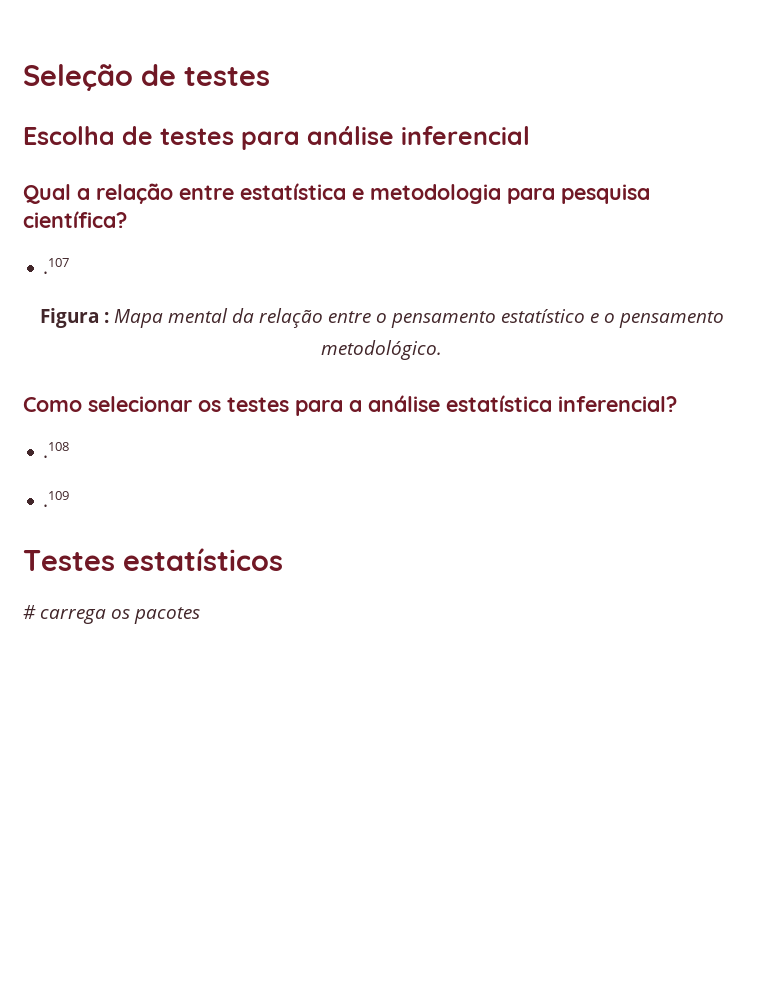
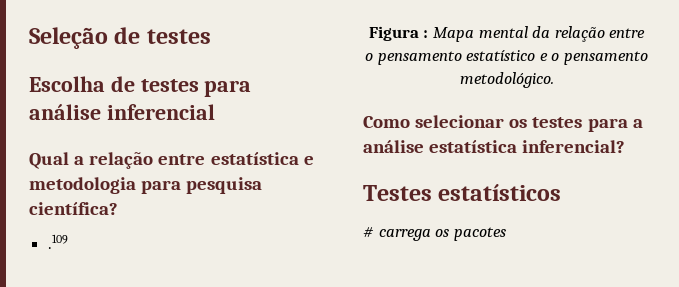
[43,258,70,274] .107 -> [47,234,68,249] .109
[43,442,70,458] [43,491,70,507] // .108 // .109 -> (626, 146) none

